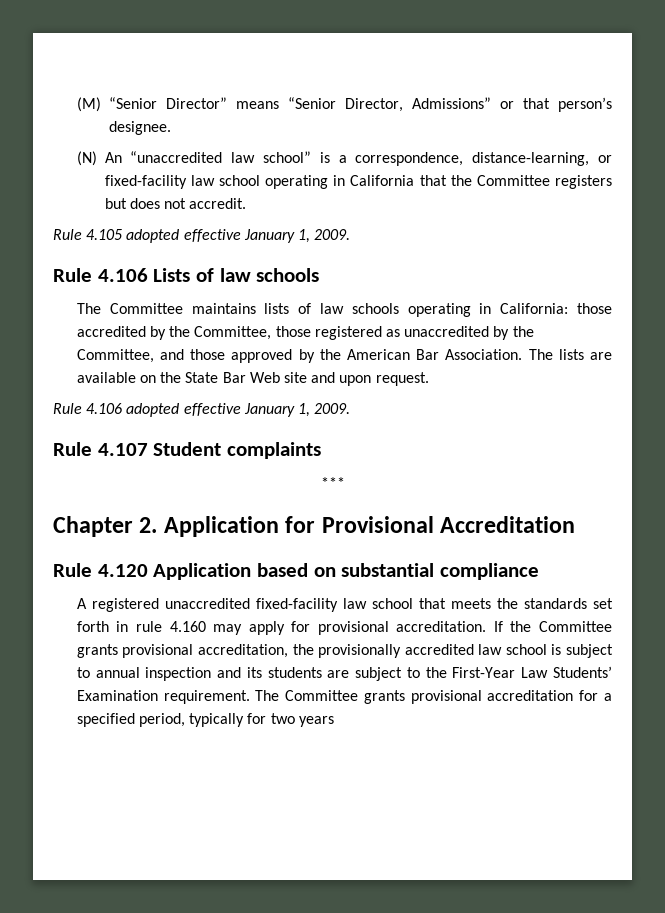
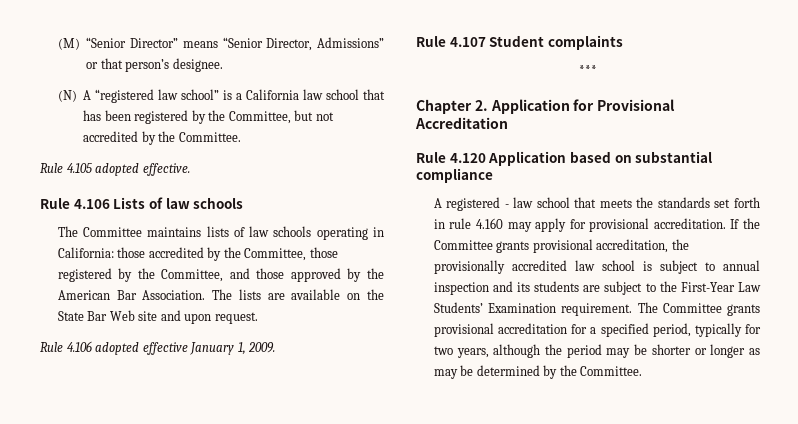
[104,151,223,163] An “unaccredited -> [83,89,155,103] A “registered
[355,152,612,166] [104,175,612,189] [104,198,247,209] correspondence, distance-learning, or fixed-facility law school operating in California that the Committee registers but does not accredit. -> [246,89,386,100] [83,110,334,124] [83,131,241,145] California law school that has been registered by the Committee, but not accredited by the Committee.
[183,229,351,243] effective January 1, 2009. -> [142,163,190,176] effective.
[386,326,490,337] as unaccredited -> (112, 275) none
[164,598,338,612] unaccredited fixed-facility -> [504,204,509,208] -
[298,716,334,727] years -> [456,344,760,358] [433,365,643,379] years, although the period may be shorter or longer as may be determined by the Committee.

